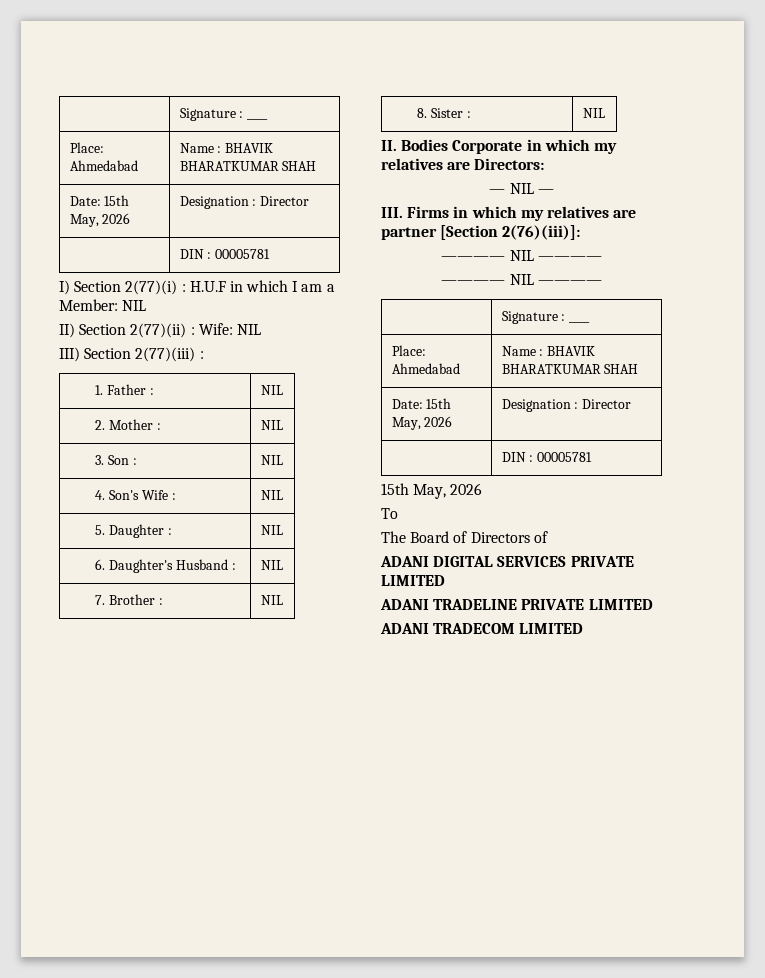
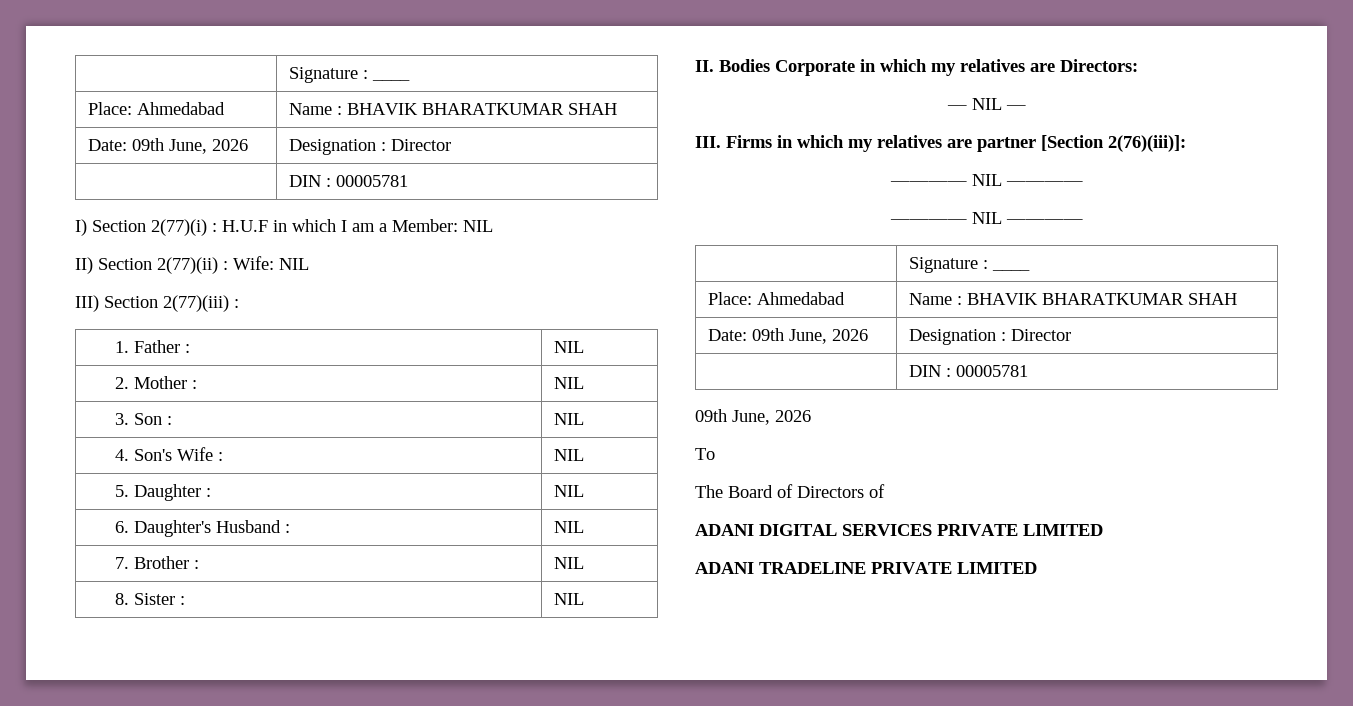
[104,195,130,206] [69,214,99,227] 15th May, -> [132,138,208,154] 09th June,
[426,398,452,409] [391,416,453,430] [501,399,632,412] [501,452,593,462] [381,483,447,499] 15th May, 2026 | Designation : Director // | DIN : 00005781 // 15th May, -> [752,328,869,344] [909,329,1072,345] [909,365,1029,377] [695,409,770,425] 09th June, 2026 | Designation : Director // | DIN : 00005781 // 09th June,
[380,623,584,634] // ADANI TRADECOM LIMITED -> (1037, 568) none

